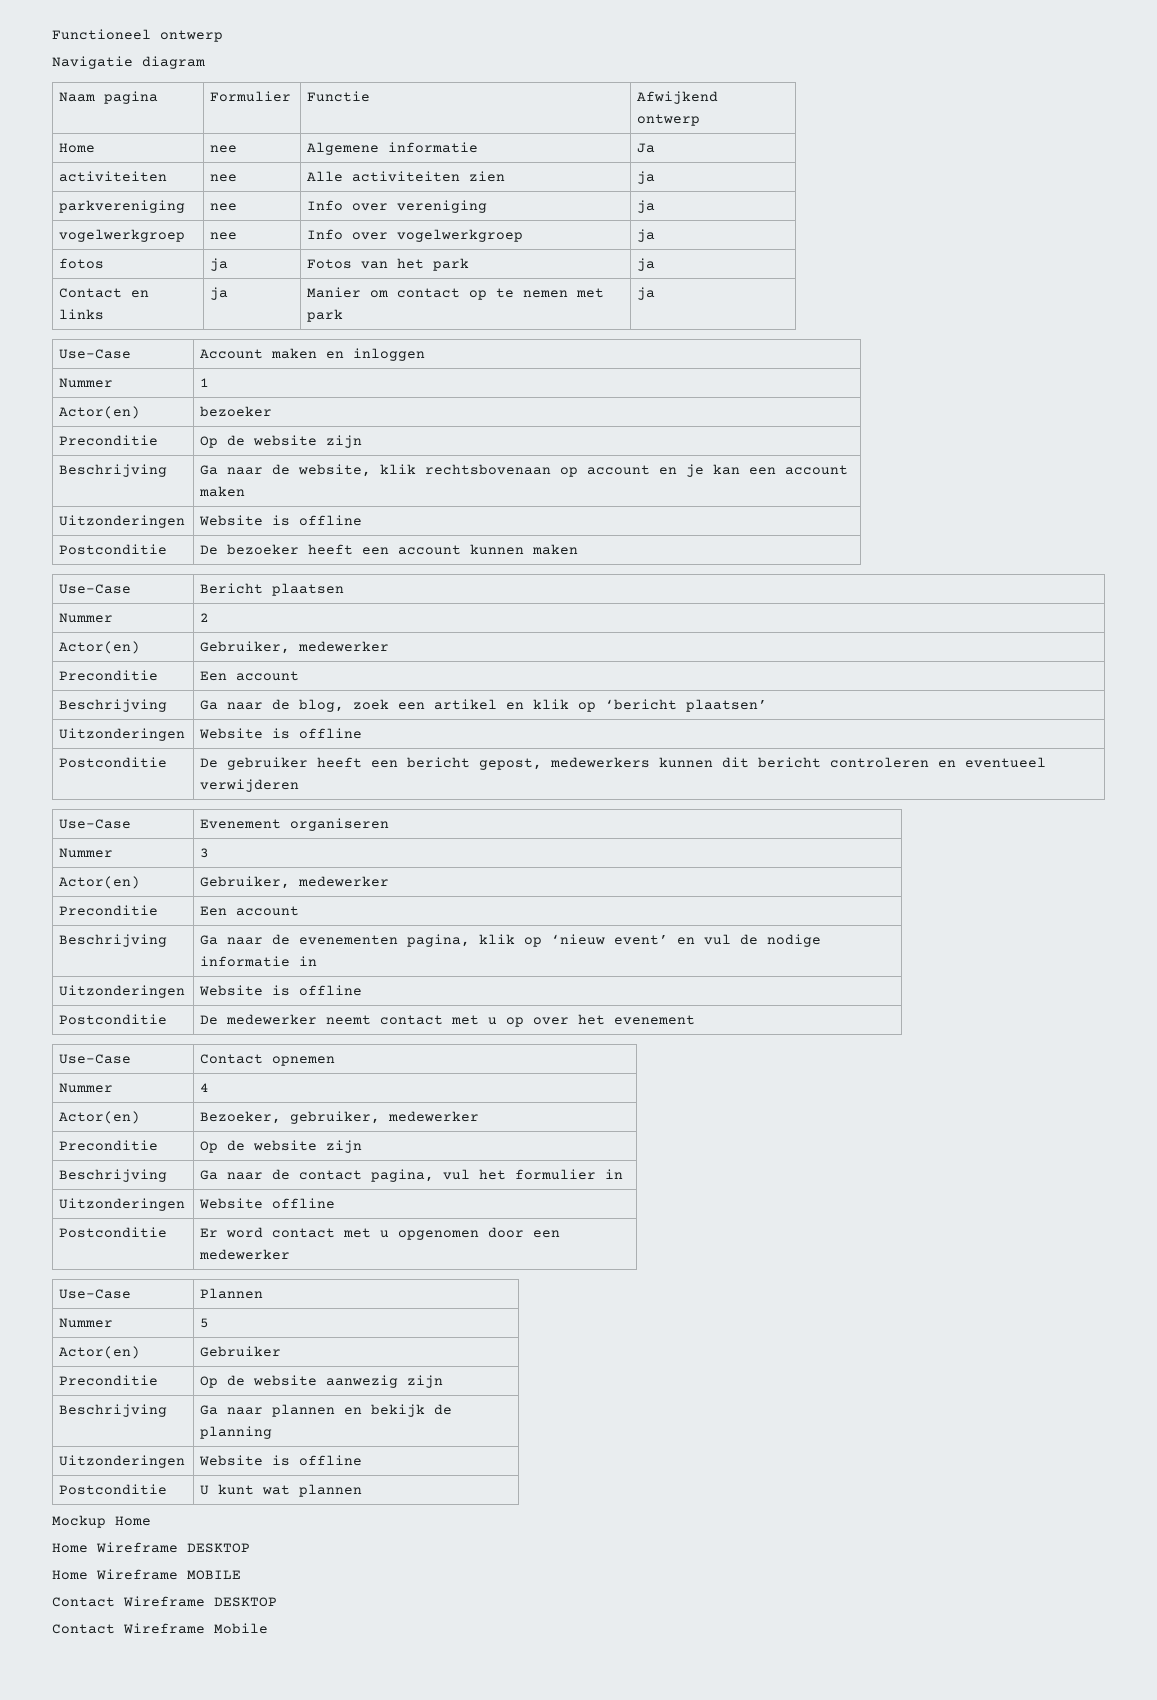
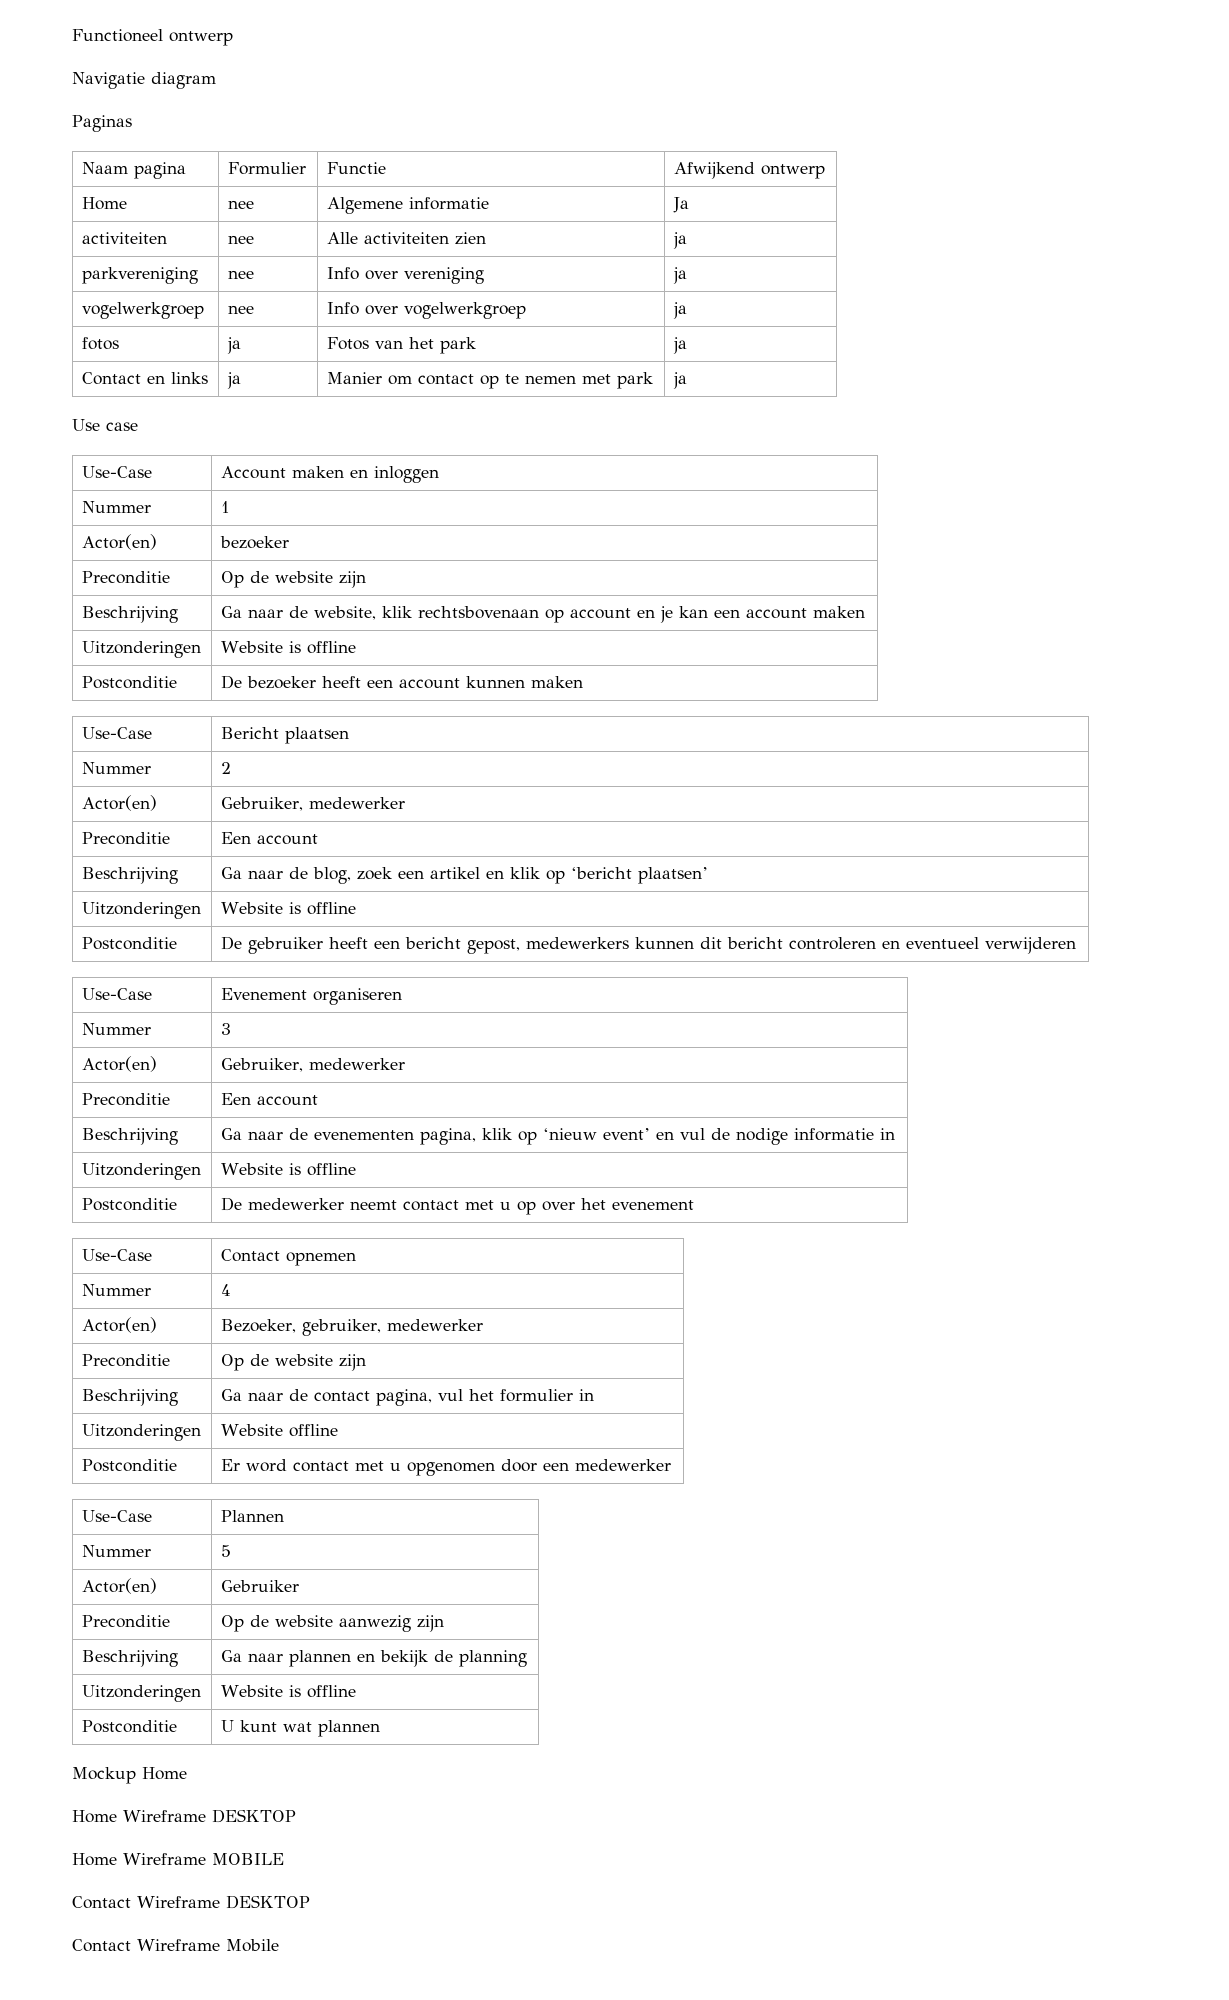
(205, 62) none -> [72,115,132,132] // Paginas
(656, 293) none -> [72,419,138,431] // Use case

